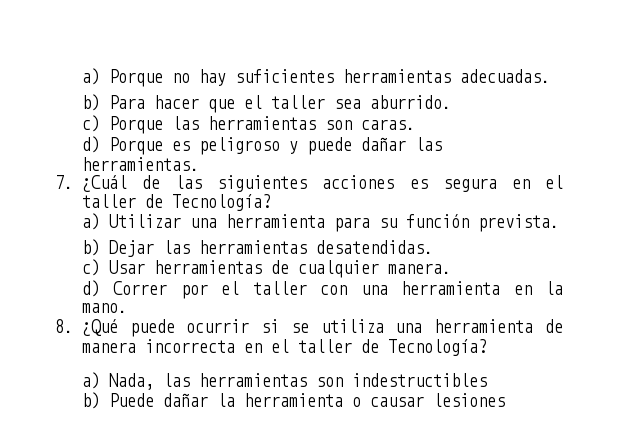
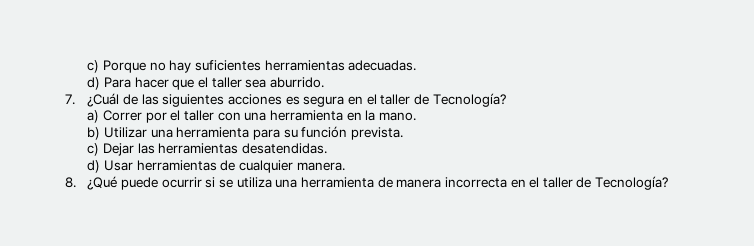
[81,68,100,85] a) -> [87,60,100,73] c)
[81,94,100,111] b) -> [87,77,101,90] d)
[81,115,415,134] [81,136,442,155] [81,157,199,171] // c) Porque las herramientas son caras. // d) Porque es peligroso y puede dañar las herramientas. -> (324, 82) none
[108,214,559,232] [81,239,433,257] [81,259,451,278] [81,280,100,297] Utilizar una herramienta para su función prevista. // b) Dejar las herramientas desatendidas. // c) Usar herramientas de cualquier manera. // d) -> (100, 116) none
(127, 308) none -> [87,126,403,140] [87,143,328,156] [87,160,345,173] // b) Utilizar una herramienta para su función prevista. // c) Dejar las herramientas desatendidas. // d) Usar herramientas de cualquier manera.
[81,372,487,390] [81,392,505,409] // a) Nada, las herramientas son indestructibles // b) Puede dañar la herramienta o causar lesiones -> (669, 183) none

